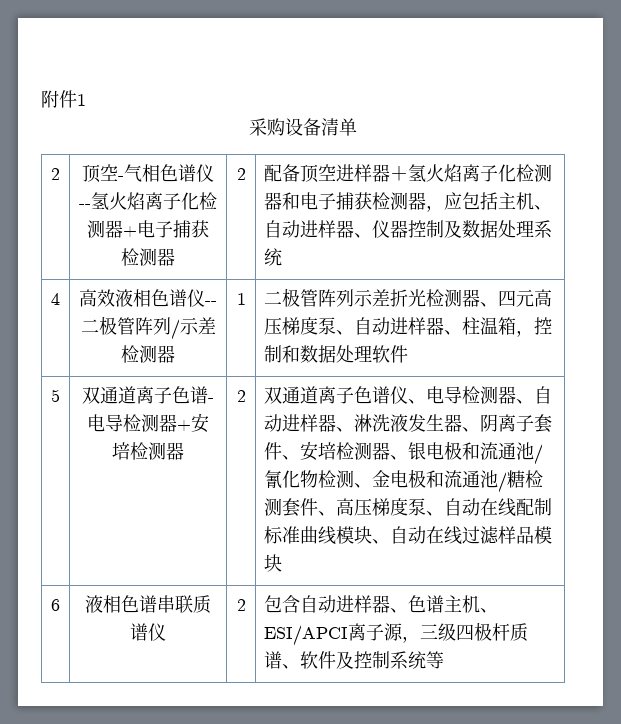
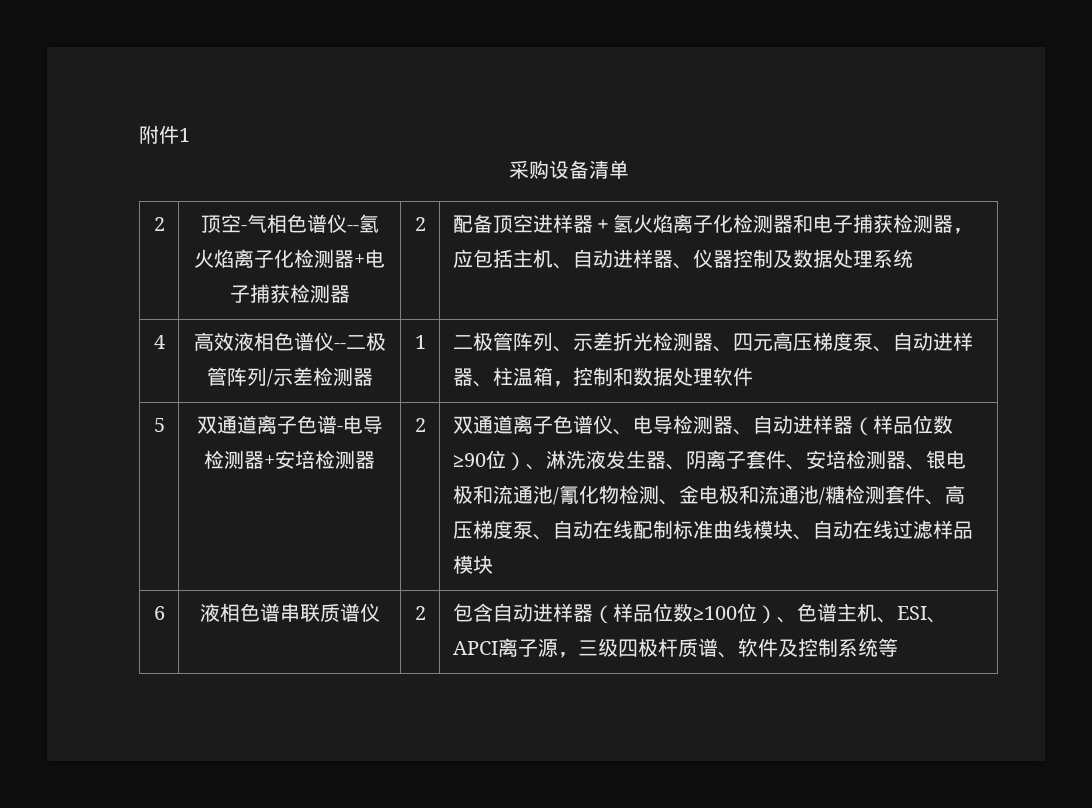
(355, 298) none -> [552,346,573,352] 、
(337, 423) none -> [852,415,953,436] [452,450,526,471] （样品位数≥90位）
(391, 604) none -> [592,603,777,624] （样品位数≥100位）
[264,625,349,646] ESI/APCI -> [896,606,947,623] [452,641,498,655] ESI、APCI

